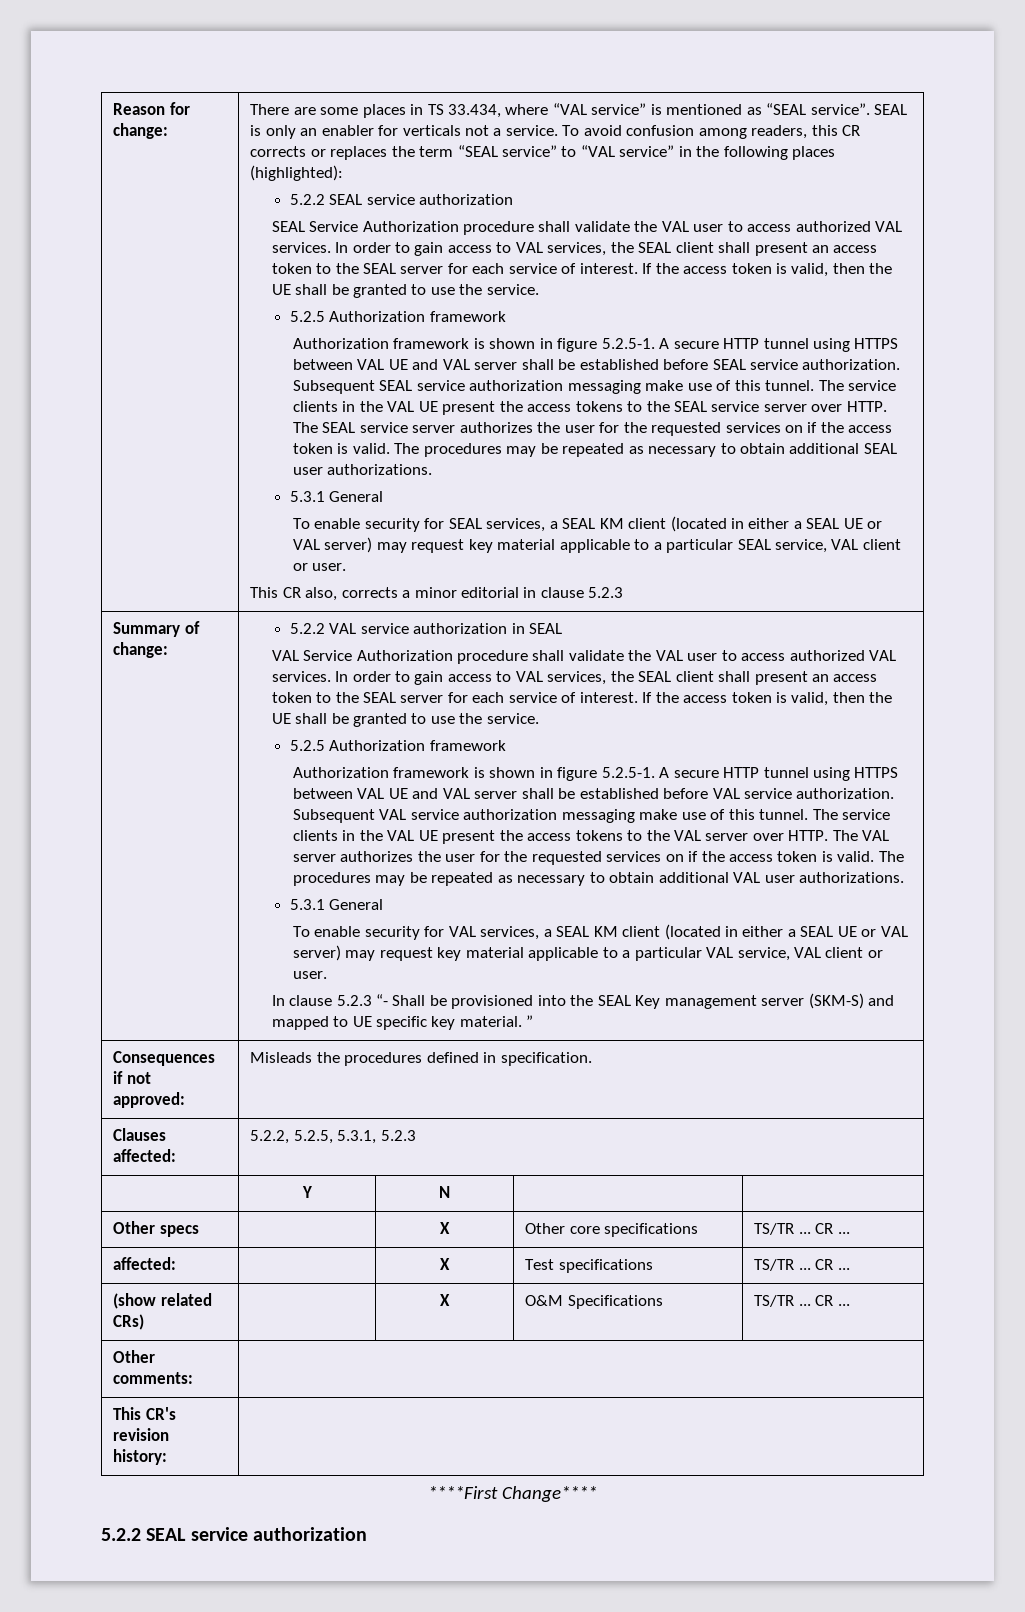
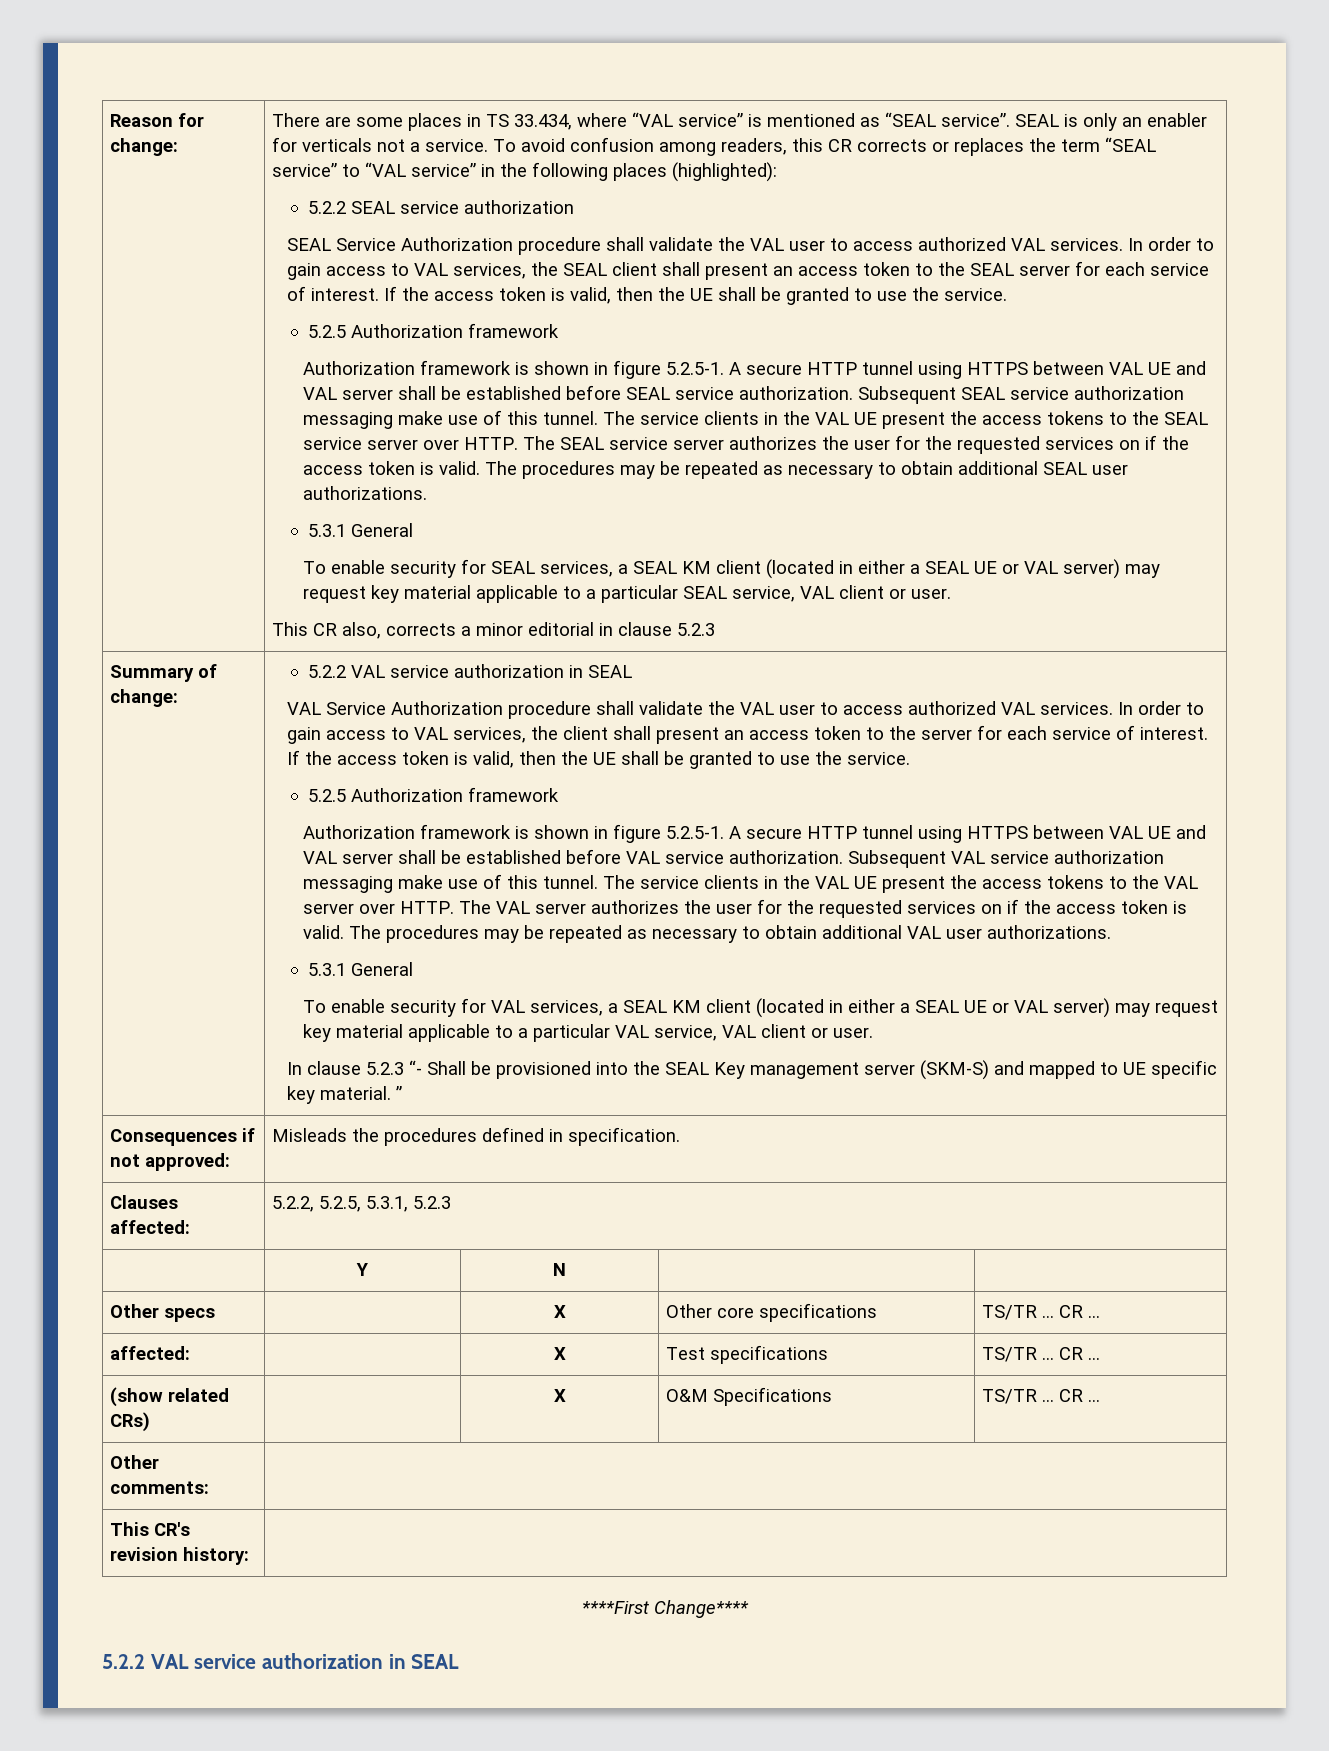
[638,671,878,685] [271,692,396,703] SEAL client shall present an access token to the SEAL -> [563,726,917,744] client shall present an access token to the
[146,1527,368,1541] SEAL service authorization -> [150,1653,460,1669] VAL service authorization in SEAL

